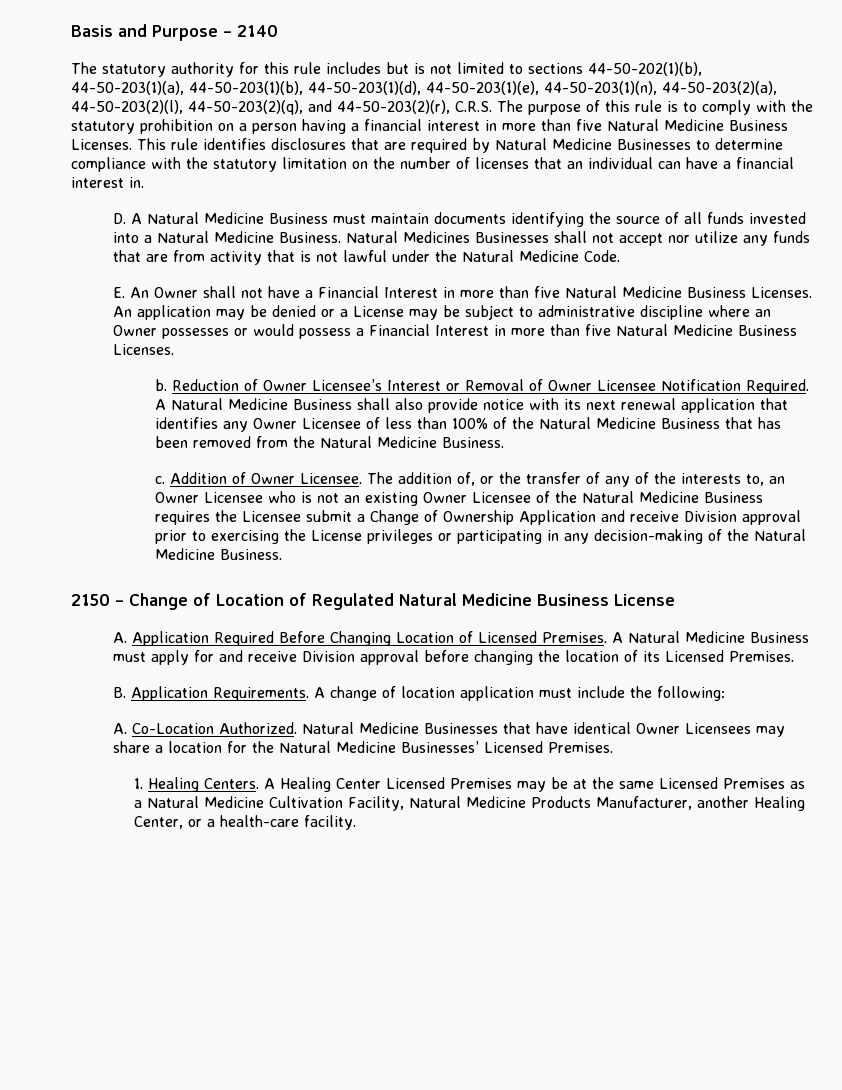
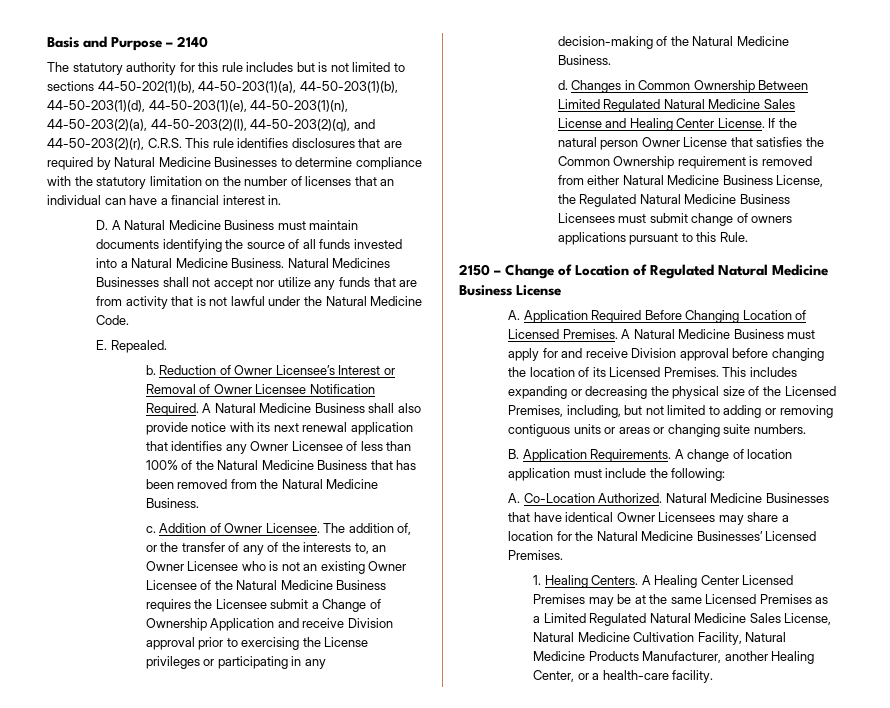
[497,100,813,115] [71,119,788,134] [71,139,132,150] The purpose of this rule is to comply with the statutory prohibition on a person having a financial interest in more than five Natural Medicine Business Licenses. -> (182, 143) none
[130,286,813,298] [113,305,772,320] [113,324,798,339] [113,344,175,355] An Owner shall not have a Financial Interest in more than five Natural Medicine Business Licenses. An application may be denied or a License may be subject to administrative discipline where an Owner possesses or would possess a Financial Interest in more than five Natural Medicine Business Licenses. -> [110,340,167,353] Repealed.
(283, 554) none -> [557,80,809,93] [557,99,795,112] [557,118,797,131] [557,137,824,150] [557,156,812,169] [557,175,824,187] [557,194,790,207] [557,213,793,226] [557,232,748,245] // d. Changes in Common Ownership Between Limited Regulated Natural Medicine Sales License and Healing Center License. If the natural person Owner License that satisfies the Common Ownership requirement is removed from either Natural Medicine Business License, the Regulated Natural Medicine Business Licensees must submit change of owners applications pursuant to this Rule.
(795, 656) none -> [722,367,797,377] [508,386,836,399] [508,405,833,418] [508,424,806,437] This includes expanding or decreasing the physical size of the Licensed Premises, including, but not limited to adding or removing contiguous units or areas or changing suite numbers.
(143, 804) none -> [543,613,832,626] Limited Regulated Natural Medicine Sales License,

